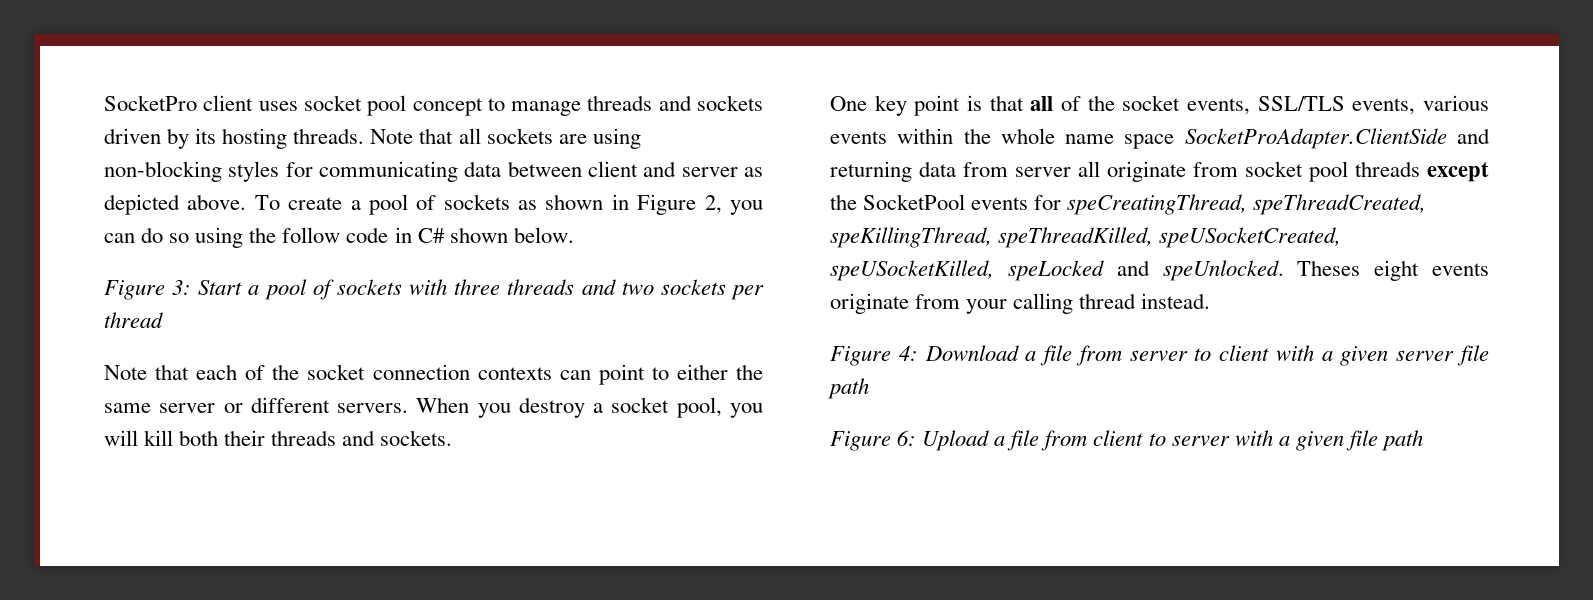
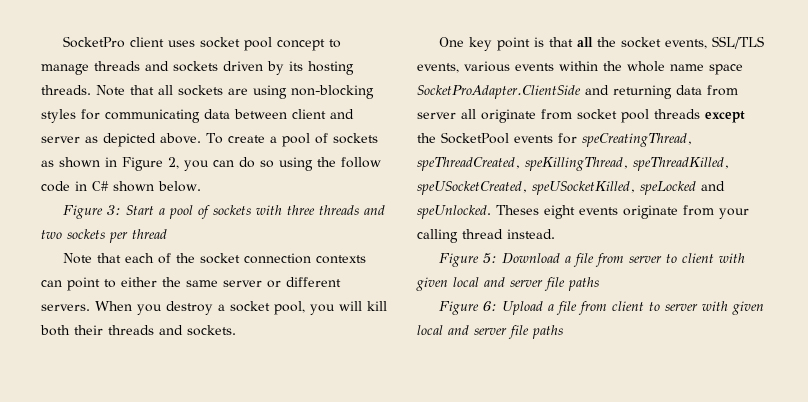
[1061,96,1081,111] of -> (593, 42) none
[898,345,918,361] 4: -> [482,253,497,264] 5:
[1321,345,1489,366] [828,378,869,399] a given server file path -> [416,277,599,291] given local and server file paths
[1278,430,1423,451] a given file path -> [731,301,764,315] [417,325,563,339] given local and server file paths

